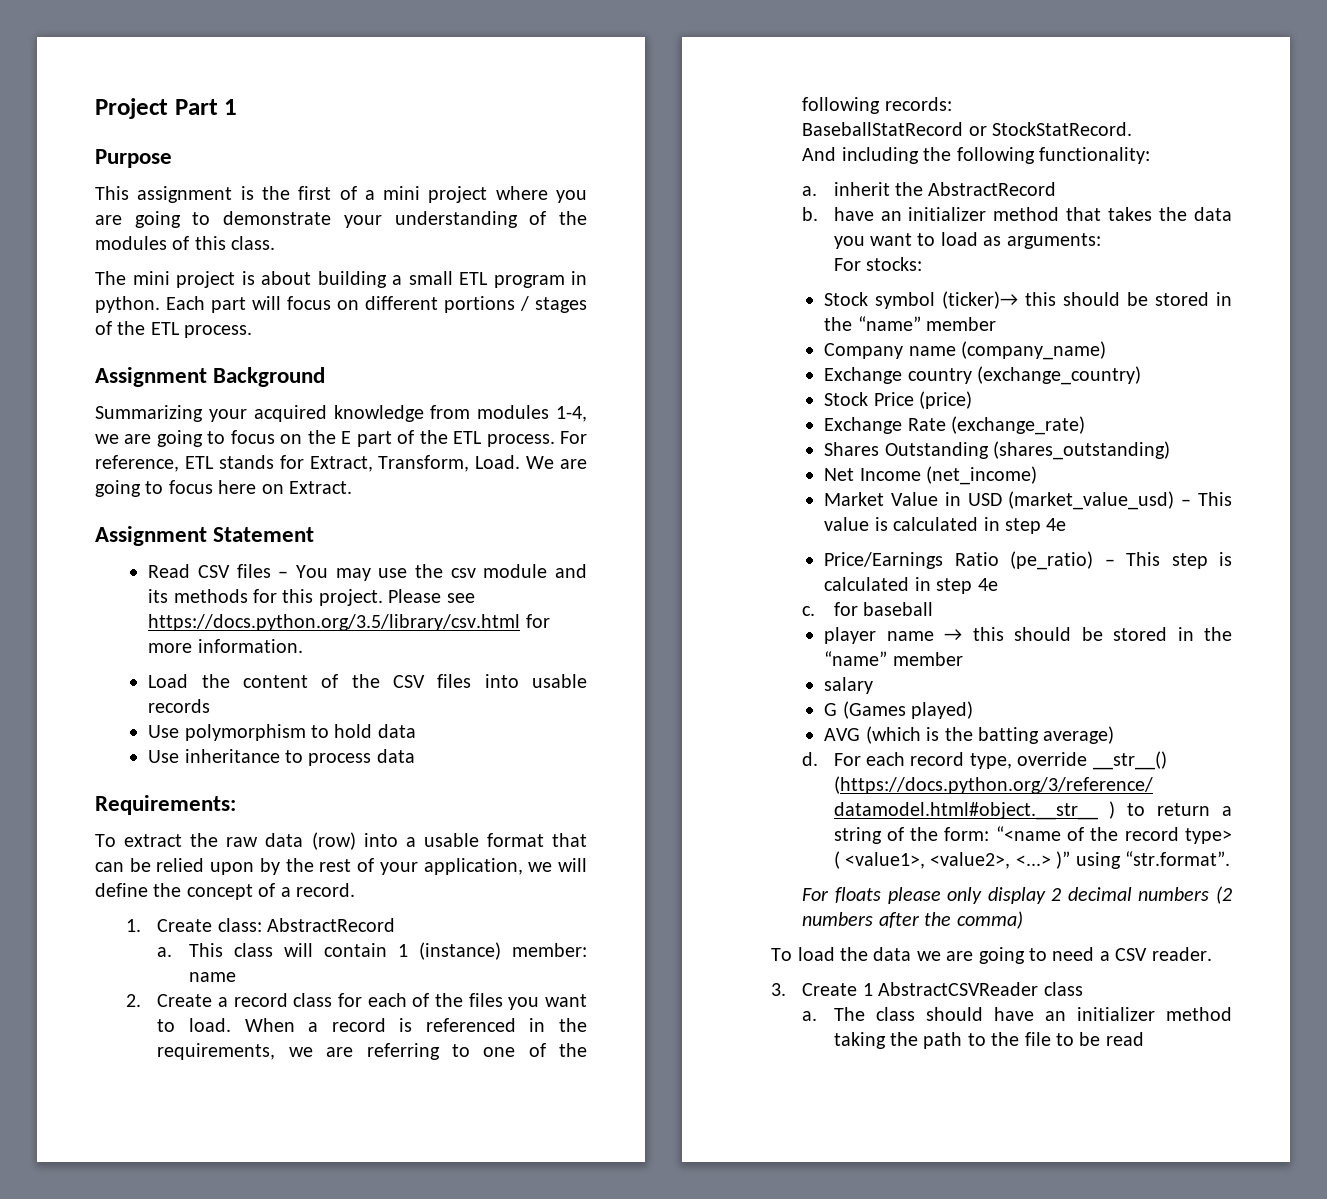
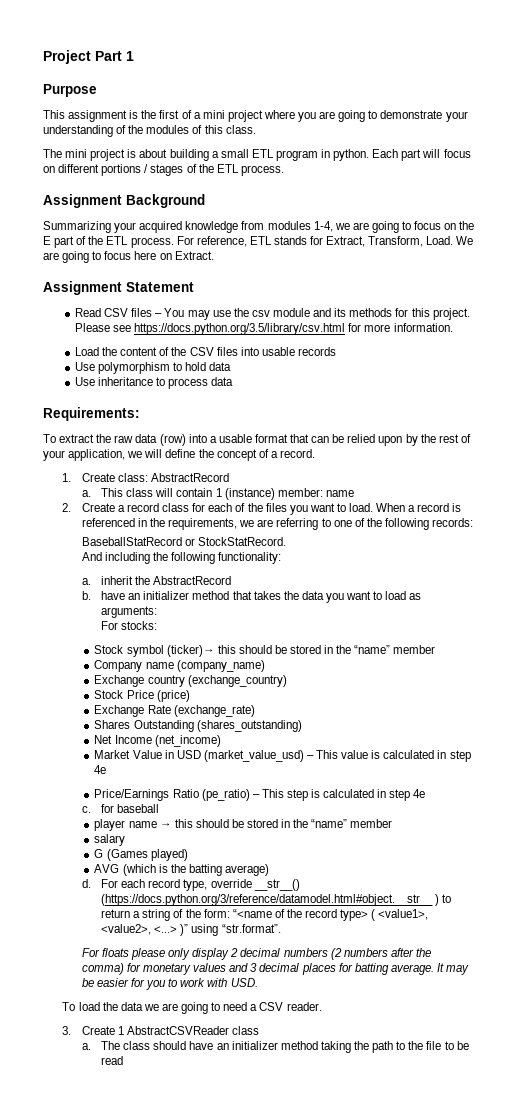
(1023, 920) none -> [126,963,470,975] [81,978,258,990] for monetary values and 3 decimal places for batting average. It may be easier for you to work with USD.

